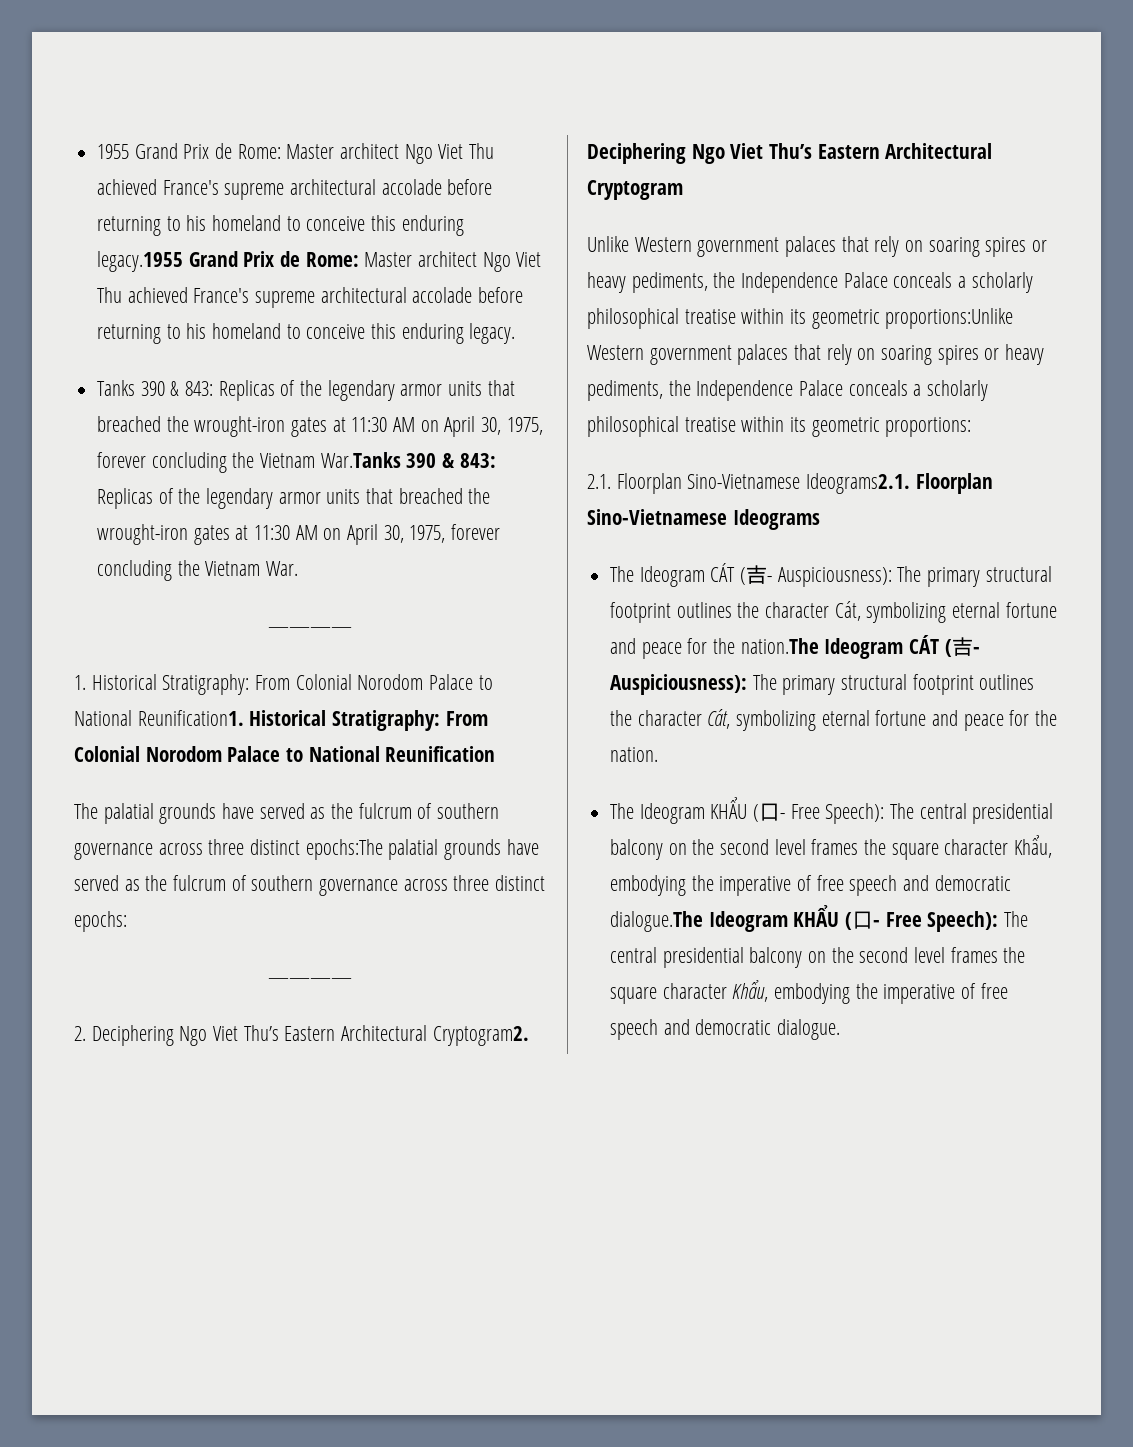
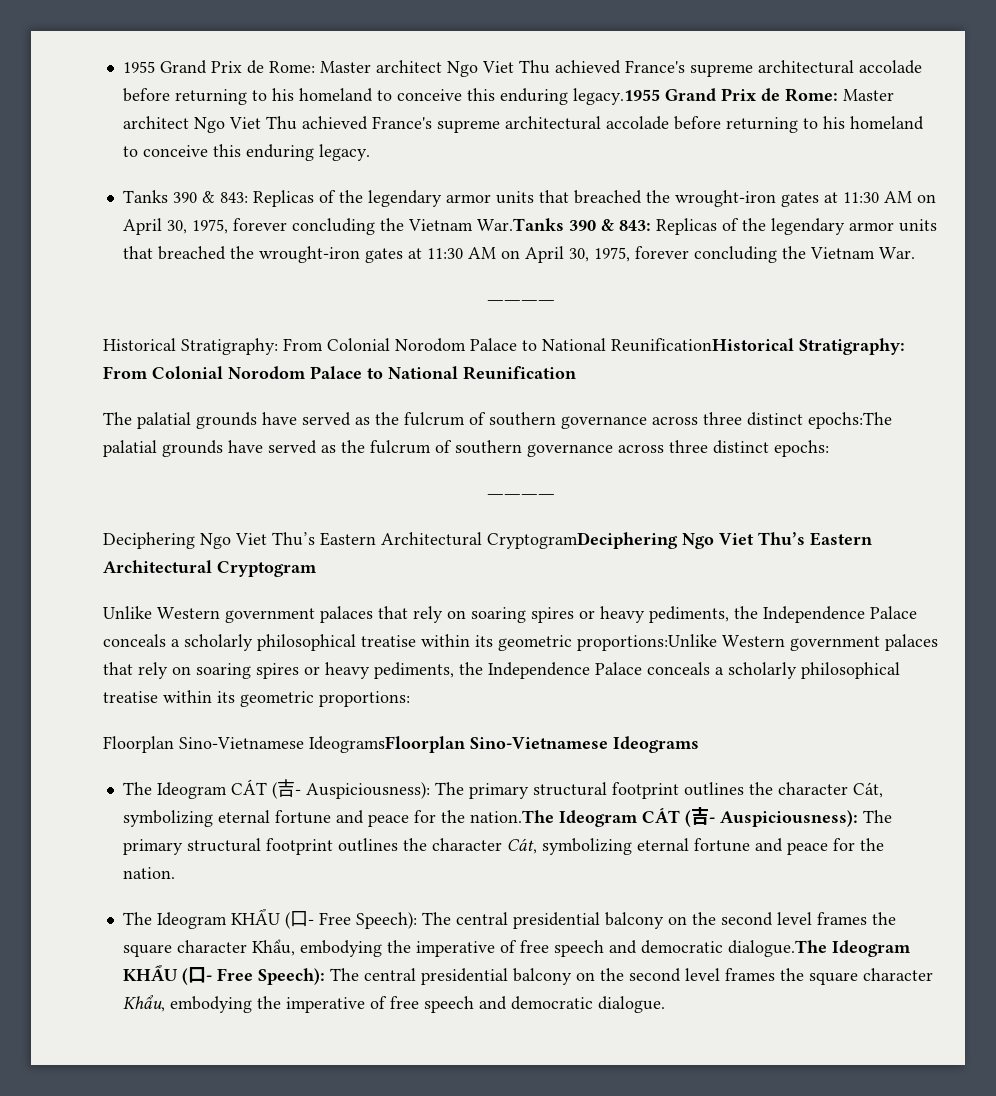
[74,674,493,695] [74,710,327,726] 1. Historical Stratigraphy: From Colonial Norodom Palace to National Reunification1. Historical -> [103,338,794,355] Historical Stratigraphy: From Colonial Norodom Palace to National ReunificationHistorical
[74,1025,529,1046] [587,143,686,164] 2. Deciphering Ngo Viet Thu’s Eastern Architectural Cryptogram2. Deciphering -> [103,532,678,549] Deciphering Ngo Viet Thu’s Eastern Architectural CryptogramDeciphering
[587,473,993,494] 2.1. Floorplan Sino-Vietnamese Ideograms2.1. Floorplan -> [103,736,465,753] Floorplan Sino-Vietnamese IdeogramsFloorplan

